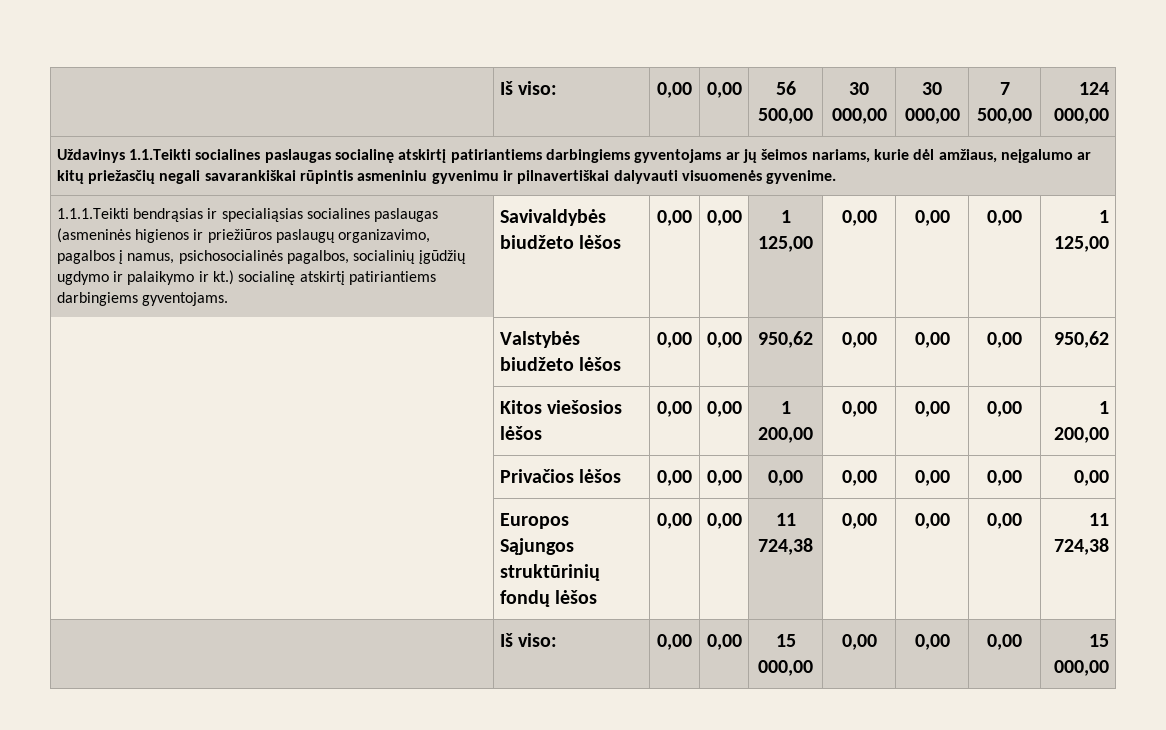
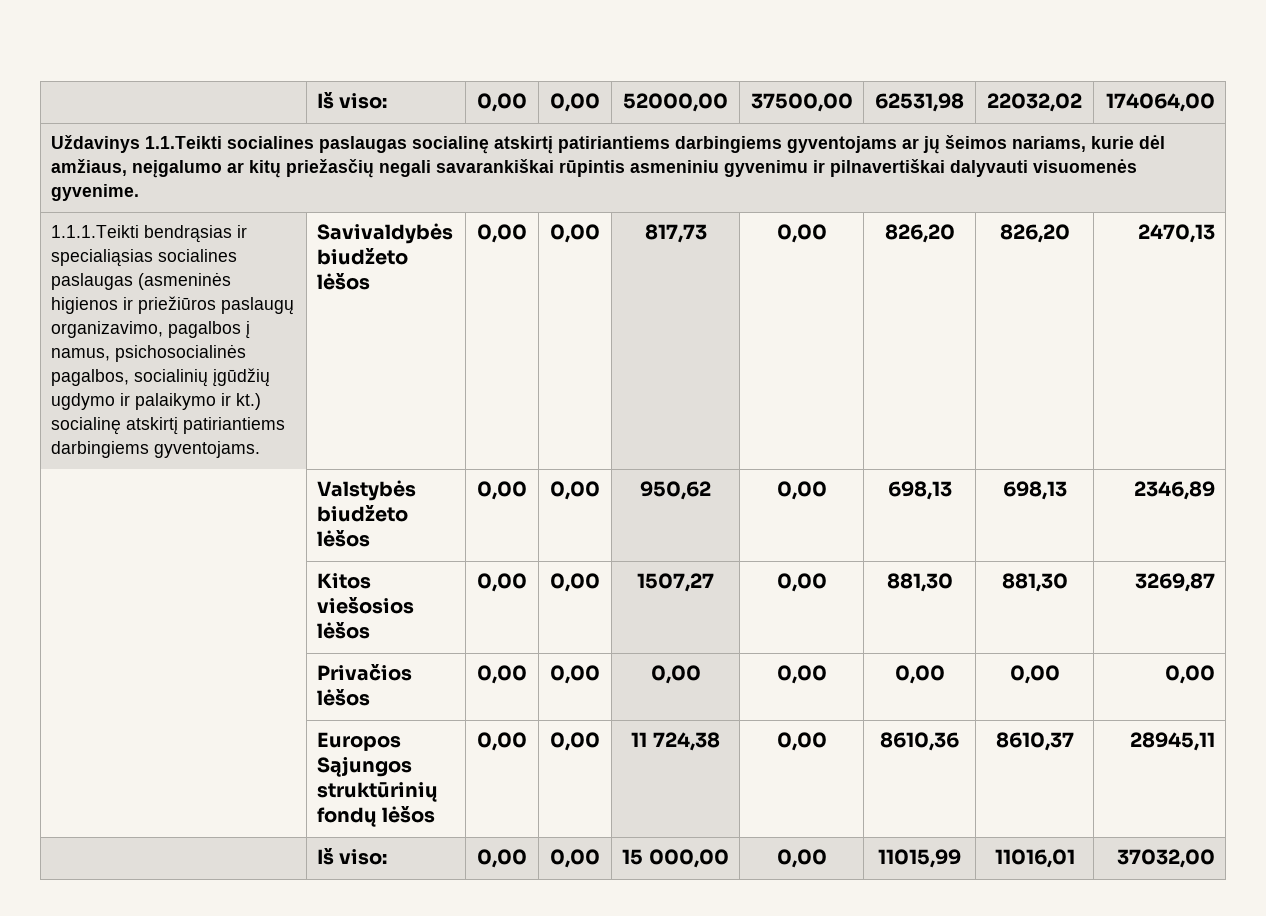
[499,81,558,95] [657,82,692,98] [706,82,742,98] [775,81,796,95] [758,108,813,124] [849,82,869,95] [831,108,887,124] [922,82,942,95] [904,108,960,124] [999,82,1010,95] [977,108,1032,124] [1079,82,1110,95] [1054,108,1110,124] | Iš viso: | 0,00 | 0,00 | 56 500,00 | 30 000,00 | 30 000,00 | 7 500,00 | 124 000,00 -> [316,92,388,109] [477,93,527,112] [550,93,600,112] [623,93,728,112] [750,93,853,112] [875,93,964,112] [987,93,1082,112] [1106,93,1216,112] | Iš viso: | 0,00 | 0,00 | 52000,00 | 37500,00 | 62531,98 | 22032,02 | 174064,00
[780,210,791,223] [758,236,813,252] [841,210,877,226] [914,210,950,226] [987,210,1022,226] [1099,210,1110,223] [1054,236,1110,252] 1 125,00 | 0,00 | 0,00 | 0,00 | 1 125,00 -> [644,224,707,243] [776,224,827,243] [884,224,955,243] [999,224,1070,243] [1138,224,1216,243] 817,73 | 0,00 | 826,20 | 826,20 | 2470,13
[914,332,950,348] [987,332,1022,348] [1054,331,1110,348] 0,00 | 0,00 | 950,62 -> [887,481,952,500] [1002,481,1067,500] [1134,481,1216,500] 698,13 | 698,13 | 2346,89
[780,401,791,414] [758,427,813,443] [841,401,877,417] [914,401,950,417] [987,401,1022,417] [1099,401,1110,414] [1054,427,1110,443] 1 200,00 | 0,00 | 0,00 | 0,00 | 1 200,00 -> [637,573,714,592] [776,573,827,592] [886,573,953,592] [1001,573,1068,592] [1135,573,1216,592] 1507,27 | 0,00 | 881,30 | 881,30 | 3269,87
[914,513,950,529] [987,513,1022,529] [1089,513,1110,526] [1054,538,1110,555] 0,00 | 0,00 | 11 724,38 -> [880,732,959,751] [995,732,1074,751] [1130,732,1216,751] 8610,36 | 8610,37 | 28945,11
[914,634,950,650] [987,634,1022,650] [1089,634,1110,647] [1054,660,1110,676] 0,00 | 0,00 | 15 000,00 -> [878,849,961,868] [994,849,1075,868] [1117,849,1216,868] 11015,99 | 11016,01 | 37032,00

